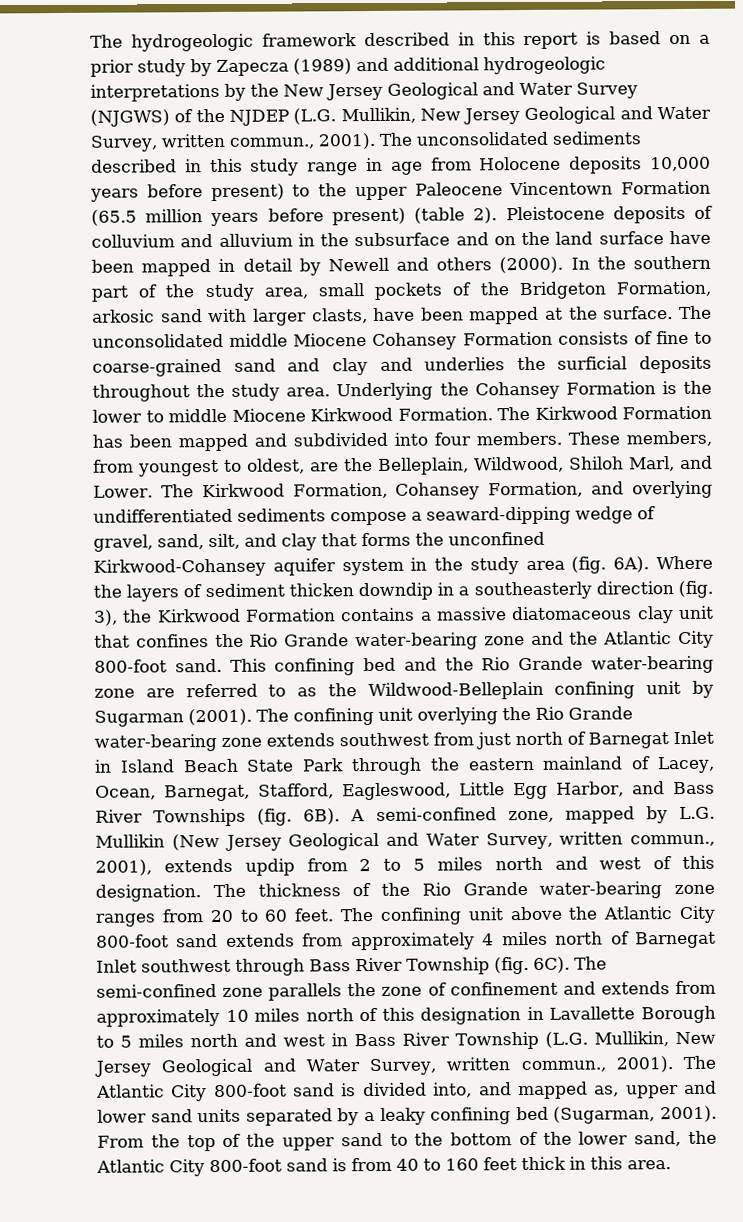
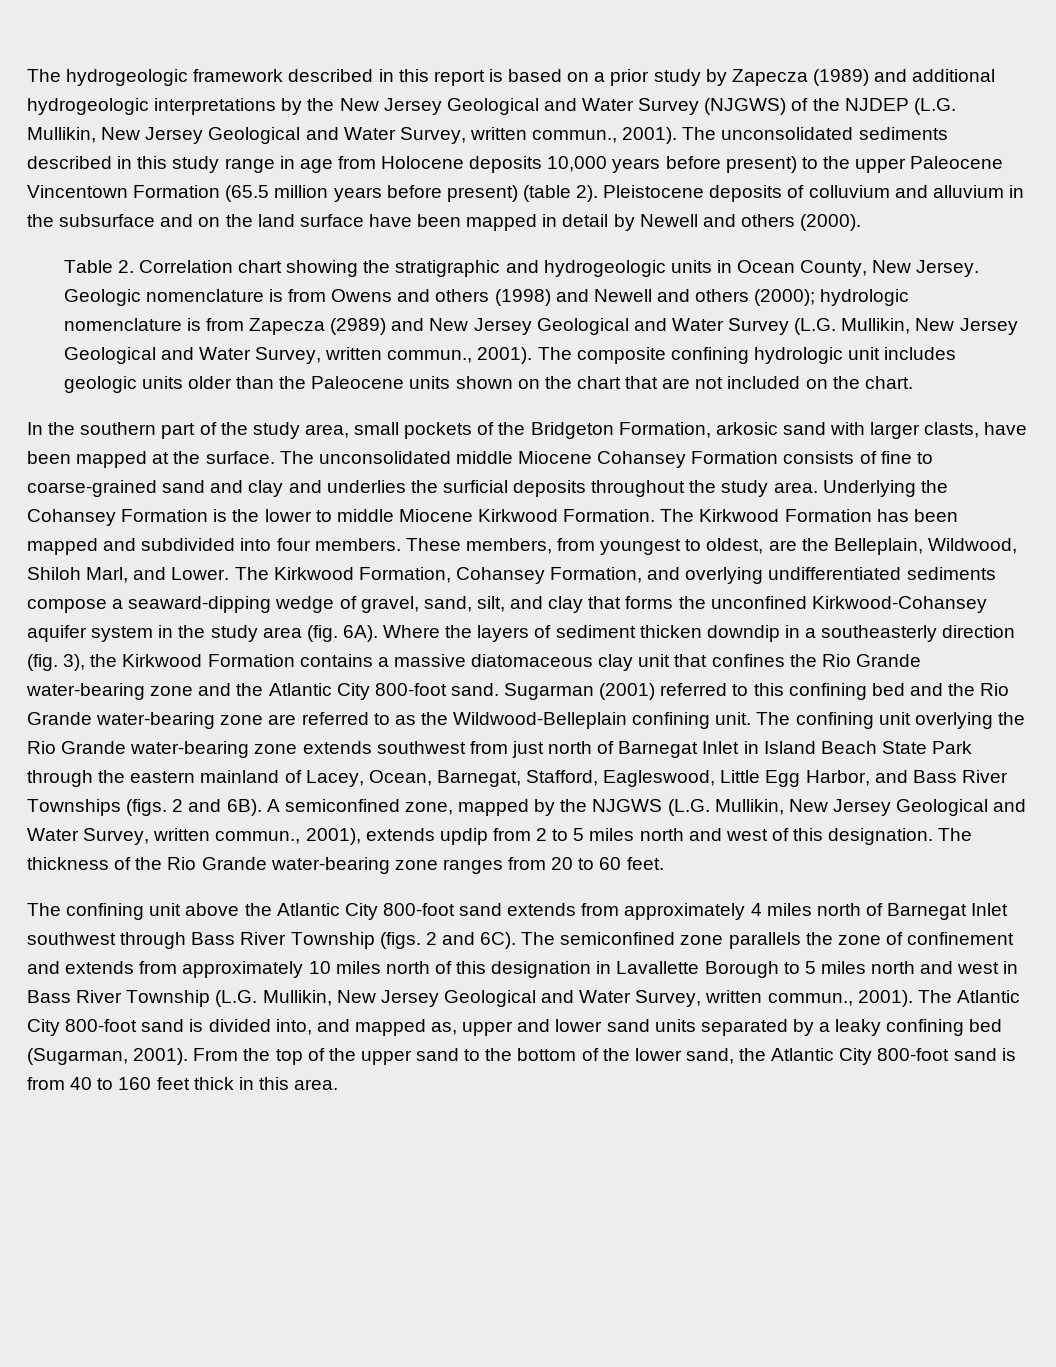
(564, 265) none -> [63,260,980,277] [63,289,910,306] [63,318,1018,335] [63,347,957,364] [63,376,913,393] // Table 2. Correlation chart showing the stratigraphic and hydrogeologic units in Ocean County, New Jersey. Geologic nomenclature is from Owens and others (1998) and Newell and others (2000); hydrologic nomenclature is from Zapecza (2989) and New Jersey Geological and Water Survey (L.G. Mullikin, New Jersey Geological and Water Survey, written commun., 2001). The composite confining hydrologic unit includes geologic units older than the Paleocene units shown on the chart that are not included on the chart. //
[229,658,267,672] This -> [504,683,784,700] Sugarman (2001) referred to this
[646,680,714,698] [94,708,252,727] unit by Sugarman (2001). -> [715,712,752,725] unit.
[257,808,293,826] (fig. -> [126,799,222,816] (figs. 2 and
[375,807,497,821] semi-confined -> [284,799,400,812] semiconfined
[679,806,715,820] [95,833,220,851] L.G. Mullikin (New -> [560,799,828,816] the NJGWS (L.G. Mullikin, New
(335, 915) none -> (664, 863) //
[493,956,529,975] (fig. -> [379,932,475,949] (figs. 2 and
[96,984,217,998] semi-confined -> [560,932,676,945] semiconfined

